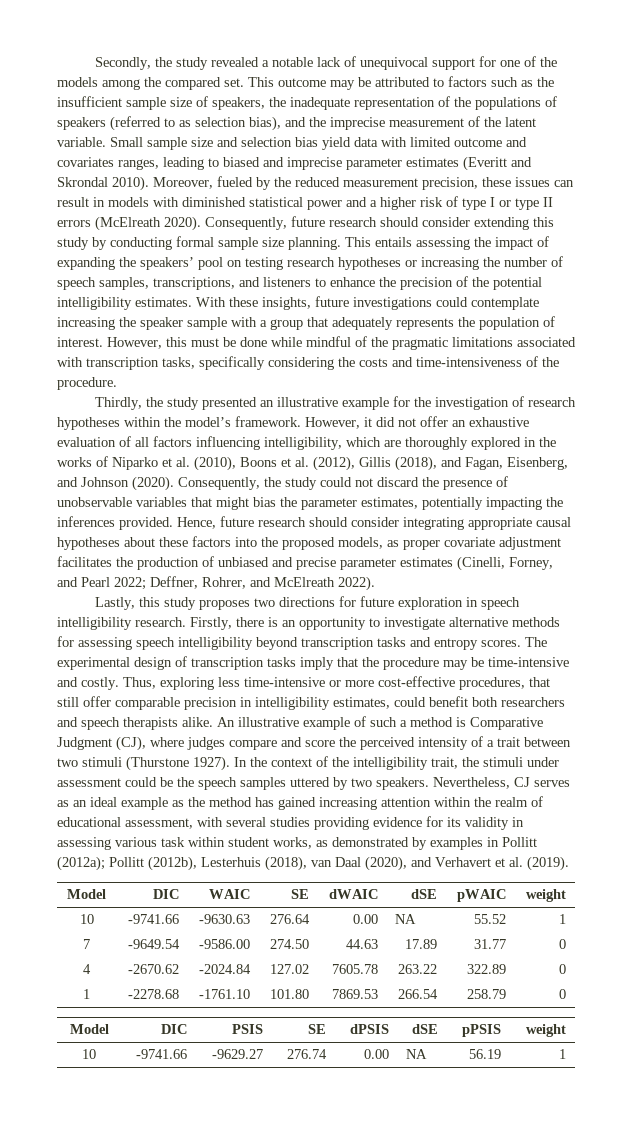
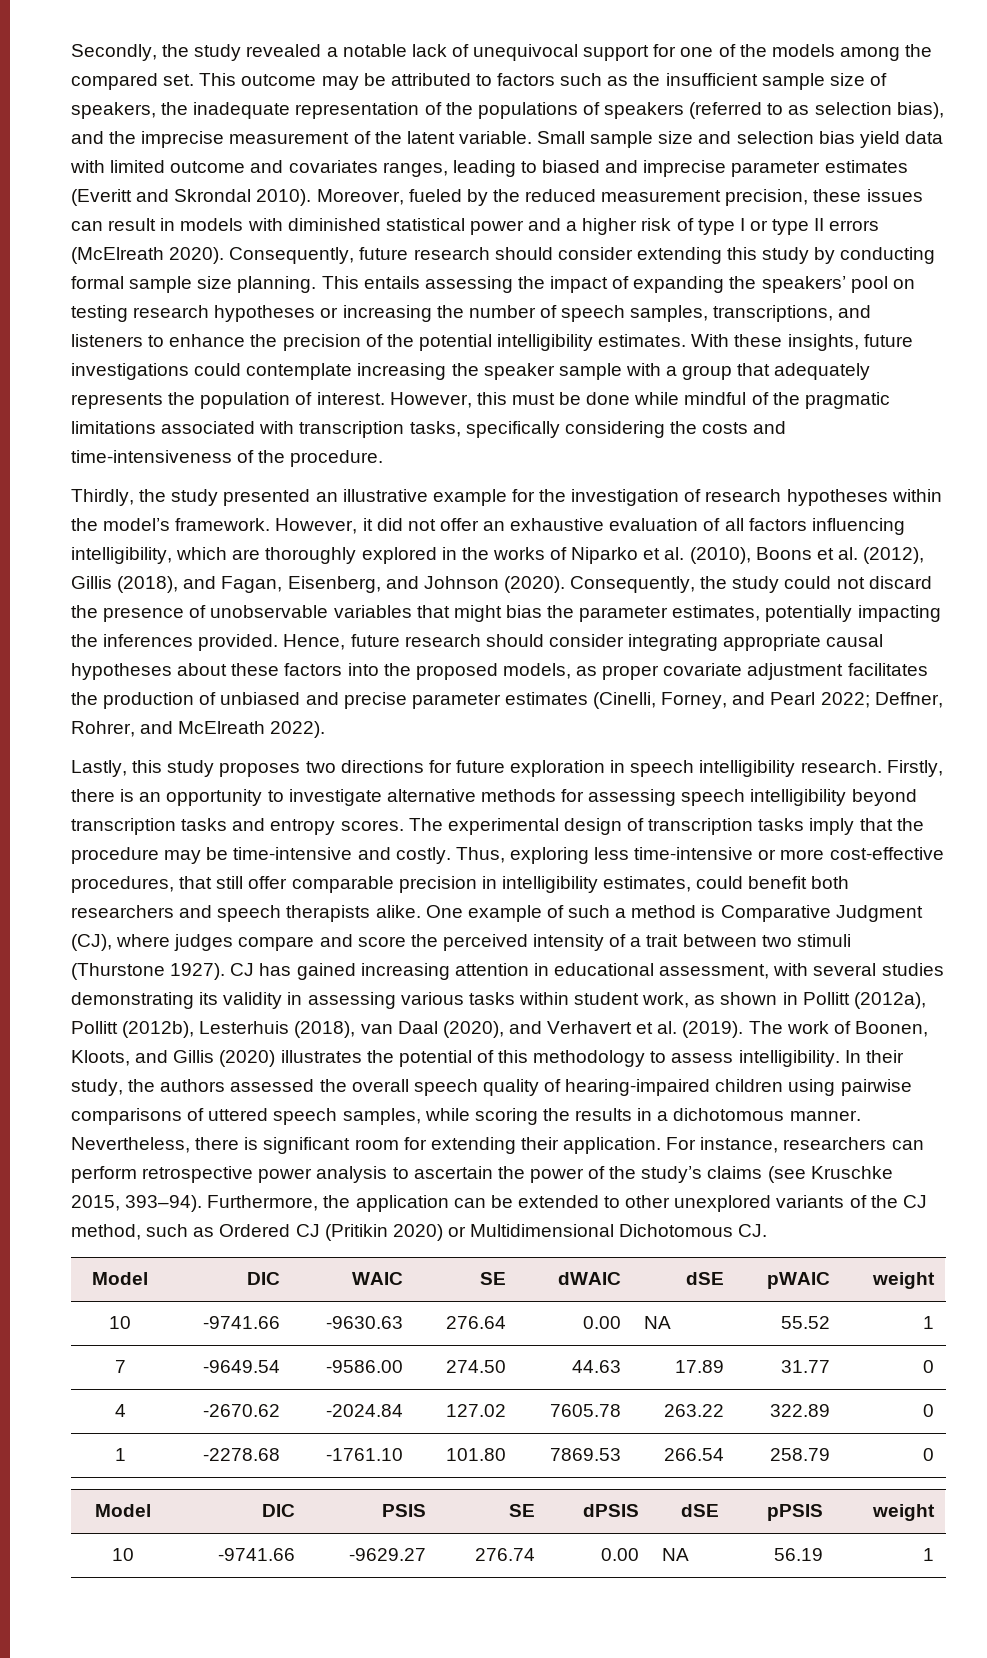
[217,717,299,727] An illustrative -> [425,905,463,918] One
[234,756,559,770] [57,777,570,790] [57,796,543,810] In the context of the intelligibility trait, the stimuli under assessment could be the speech samples uttered by two speakers. Nevertheless, CJ serves as an ideal example as the method has gained increasing attention within the realm of -> [230,963,549,980] CJ has gained increasing attention in
[314,816,443,830] providing evidence for -> [71,992,194,1009] demonstrating
[161,837,185,847] task -> [468,992,515,1005] tasks
[273,837,483,850] works, as demonstrated by examples -> [642,992,778,1008] work, as shown
[57,856,105,871] (2012a); -> [853,992,926,1009] (2012a),
(569, 863) none -> [748,1021,928,1037] [71,1050,904,1067] [71,1079,912,1096] [71,1108,861,1125] [71,1137,924,1154] [71,1166,893,1183] [71,1195,927,1212] [71,1224,768,1241] The work of Boonen, Kloots, and Gillis (2020) illustrates the potential of this methodology to assess intelligibility. In their study, the authors assessed the overall speech quality of hearing-impaired children using pairwise comparisons of uttered speech samples, while scoring the results in a dichotomous manner. Nevertheless, there is significant room for extending their application. For instance, researchers can perform retrospective power analysis to ascertain the power of the study’s claims (see Kruschke 2015, 393–94). Furthermore, the application can be extended to other unexplored variants of the CJ method, such as Ordered CJ (Pritikin 2020) or Multidimensional Dichotomous CJ.

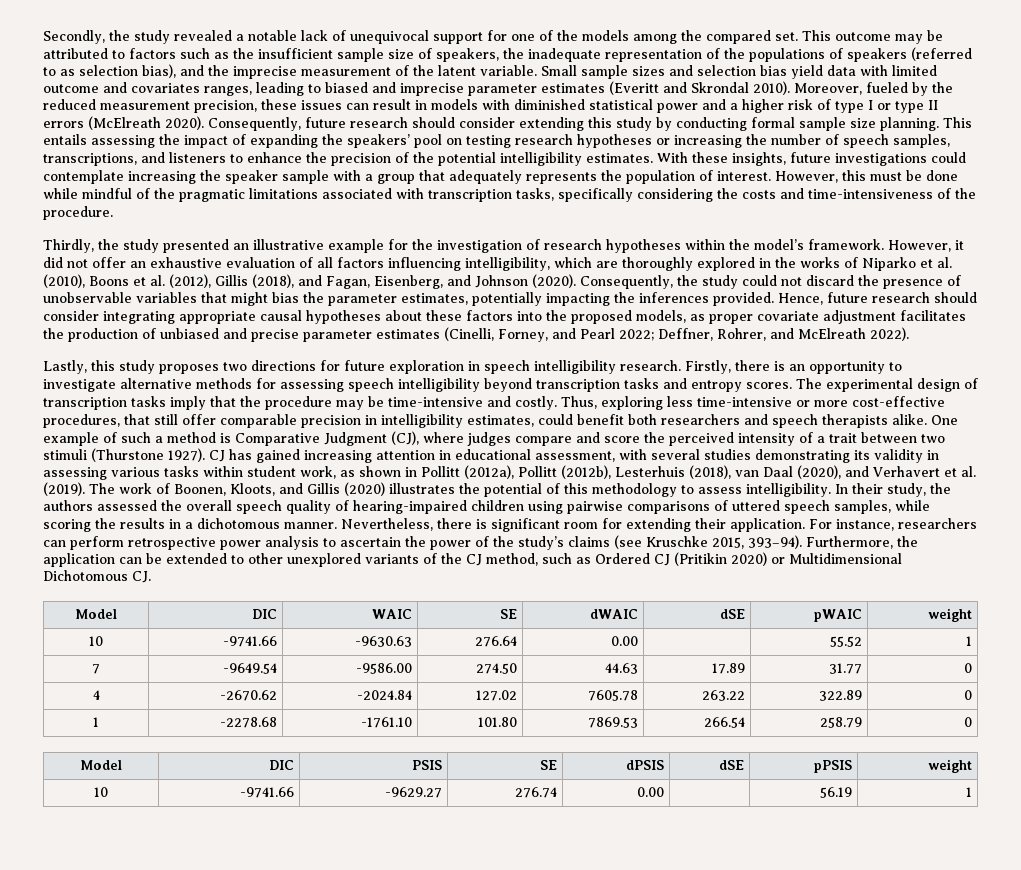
[658,131,694,144] size -> [632,66,665,76] sizes
[643,1316,671,1329] NA -> (639, 641) none
[661,1548,689,1561] NA -> (665, 792) none

